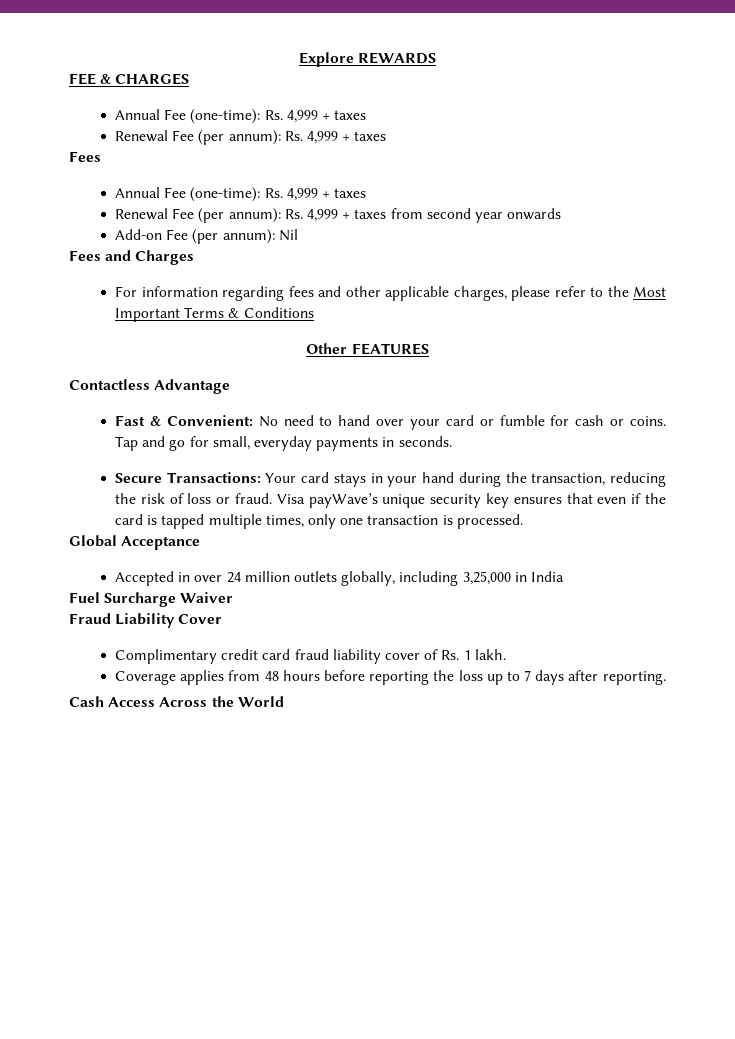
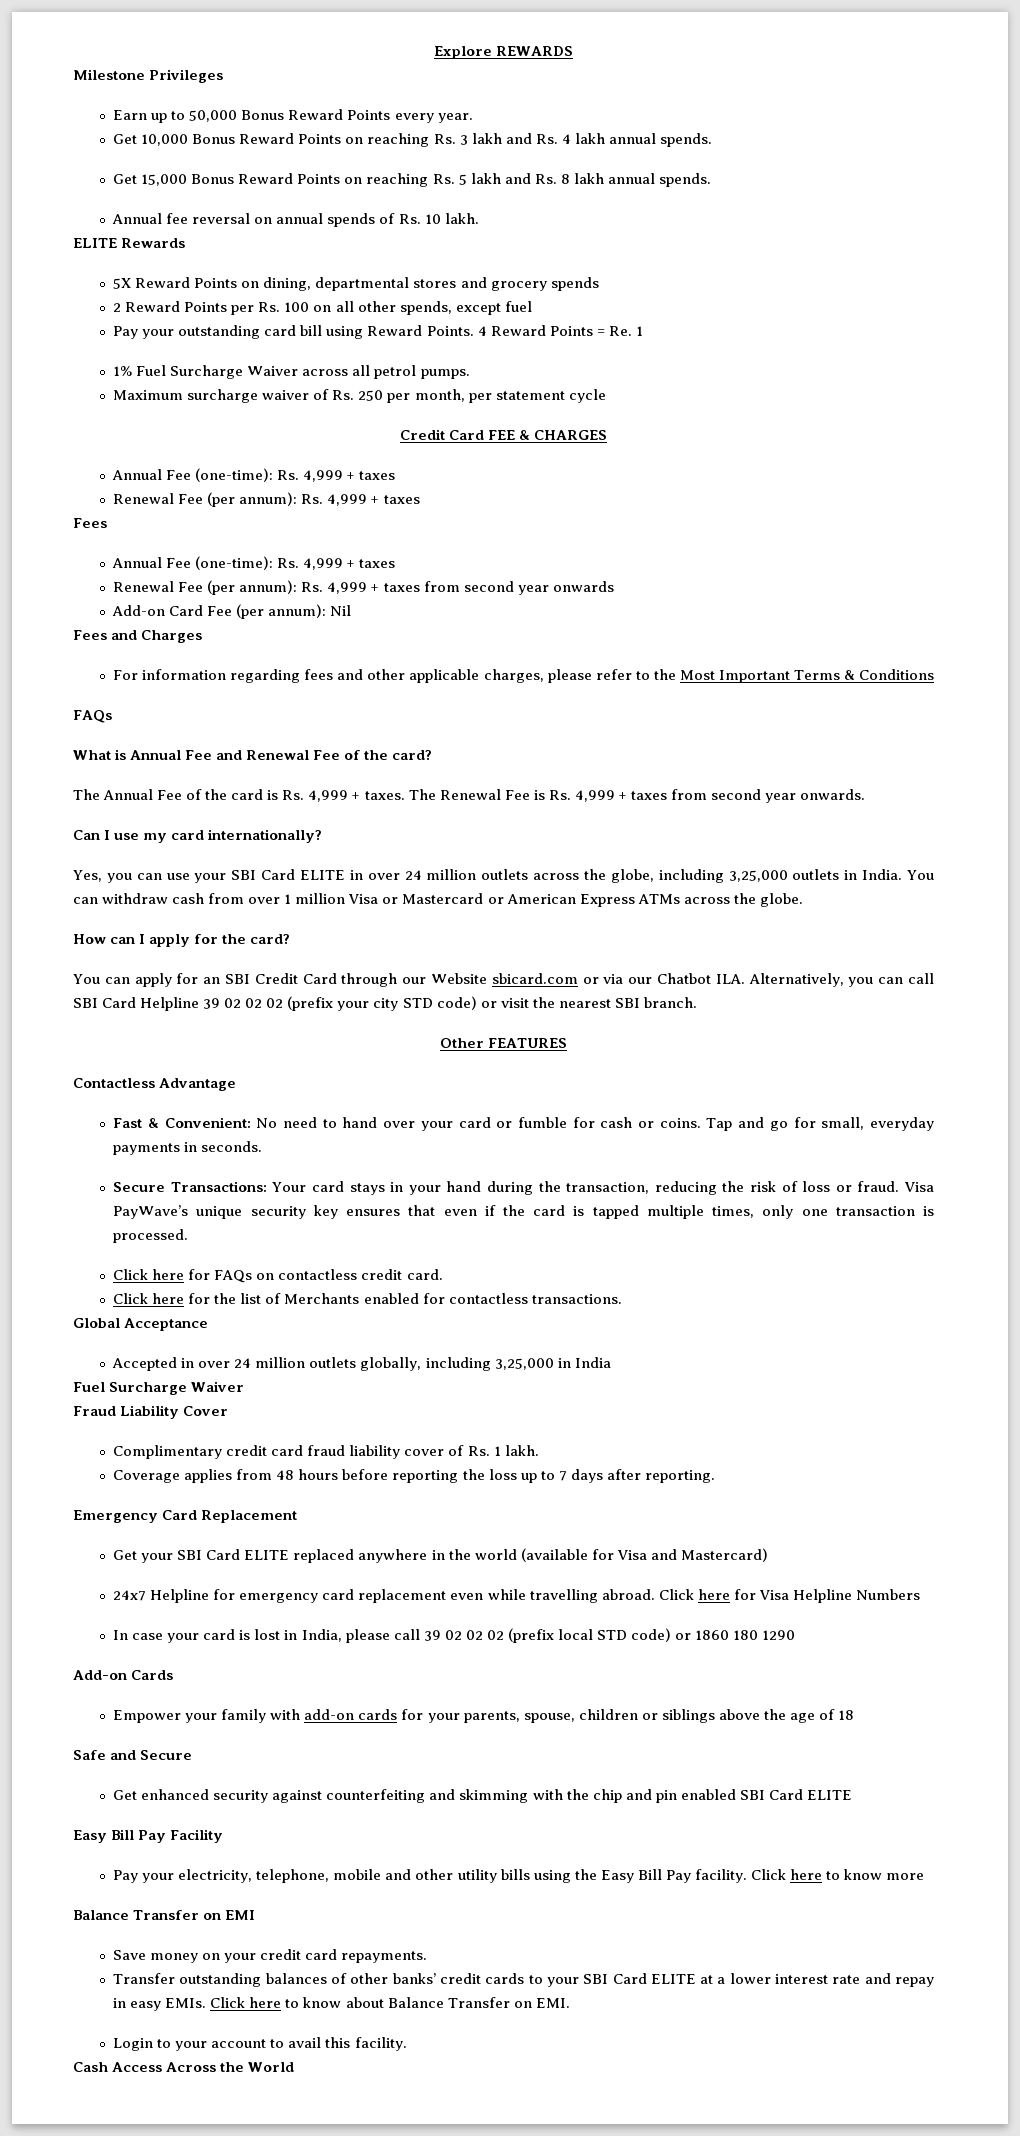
(437, 58) none -> [73,69,224,83] [113,109,473,123] [113,133,712,147] [113,173,711,187] [112,213,479,227] [73,238,186,248] [113,277,599,291] [113,301,532,315] [113,325,643,339] [113,365,470,379] [113,389,606,403] [399,429,484,440] Milestone Privileges // Earn up to 50,000 Bonus Reward Points every year. // Get 10,000 Bonus Reward Points on reaching Rs. 3 lakh and Rs. 4 lakh annual spends. // Get 15,000 Bonus Reward Points on reaching Rs. 5 lakh and Rs. 8 lakh annual spends. // Annual fee reversal on annual spends of Rs. 10 lakh. // ELITE Rewards // 5X Reward Points on dining, departmental stores and grocery spends // 2 Reward Points per Rs. 100 on all other spends, except fuel // Pay your outstanding card bill using Reward Points. 4 Reward Points = Re. 1 // 1% Fuel Surcharge Waiver across all petrol pumps. // Maximum surcharge waiver of Rs. 250 per month, per statement cycle // Credit Card
(163, 234) none -> [169,605,204,616] Card
(314, 312) none -> [73,710,112,723] [73,749,433,760] [73,789,866,803] [73,829,323,843] [73,869,935,883] [73,893,803,907] [73,934,291,947] [73,973,934,987] [73,996,697,1011] // FAQs // What is Annual Fee and Renewal Fee of the card? // The Annual Fee of the card is Rs. 4,999 + taxes. The Renewal Fee is Rs. 4,999 + taxes from second year onwards. // Can I use my card internationally? // Yes, you can use your SBI Card ELITE in over 24 million outlets across the globe, including 3,25,000 outlets in India. You can withdraw cash from over 1 million Visa or Mastercard or American Express ATMs across the globe. // How can I apply for the card? // You can apply for an SBI Credit Card through our Website sbicard.com or via our Chatbot ILA. Alternatively, you can call SBI Card Helpline 39 02 02 02 (prefix your city STD code) or visit the nearest SBI branch.
[308,493,378,508] payWave’s -> [113,1205,189,1219] PayWave’s
(523, 521) none -> [113,1269,443,1283] [113,1293,622,1304] // Click here for FAQs on contactless credit card. // Click here for the list of Merchants enabled for contactless transactions.
(666, 678) none -> [73,1510,298,1523] [113,1548,768,1563] [113,1589,920,1603] [113,1628,796,1643] [73,1670,174,1680] [113,1709,855,1723] [73,1750,193,1760] [113,1789,852,1803] [73,1829,224,1843] [113,1869,925,1883] [73,1910,256,1920] [113,1949,428,1963] [113,1973,935,1987] [113,1997,570,2011] [113,2037,407,2051] // Emergency Card Replacement // Get your SBI Card ELITE replaced anywhere in the world (available for Visa and Mastercard) // 24x7 Helpline for emergency card replacement even while travelling abroad. Click here for Visa Helpline Numbers // In case your card is lost in India, please call 39 02 02 02 (prefix local STD code) or 1860 180 1290 // Add-on Cards // Empower your family with add-on cards for your parents, spouse, children or siblings above the age of 18 // Safe and Secure // Get enhanced security against counterfeiting and skimming with the chip and pin enabled SBI Card ELITE // Easy Bill Pay Facility // Pay your electricity, telephone, mobile and other utility bills using the Easy Bill Pay facility. Click here to know more // Balance Transfer on EMI // Save money on your credit card repayments. // Transfer outstanding balances of other banks’ credit cards to your SBI Card ELITE at a lower interest rate and repay in easy EMIs. Click here to know about Balance Transfer on EMI. // Login to your account to avail this facility.

